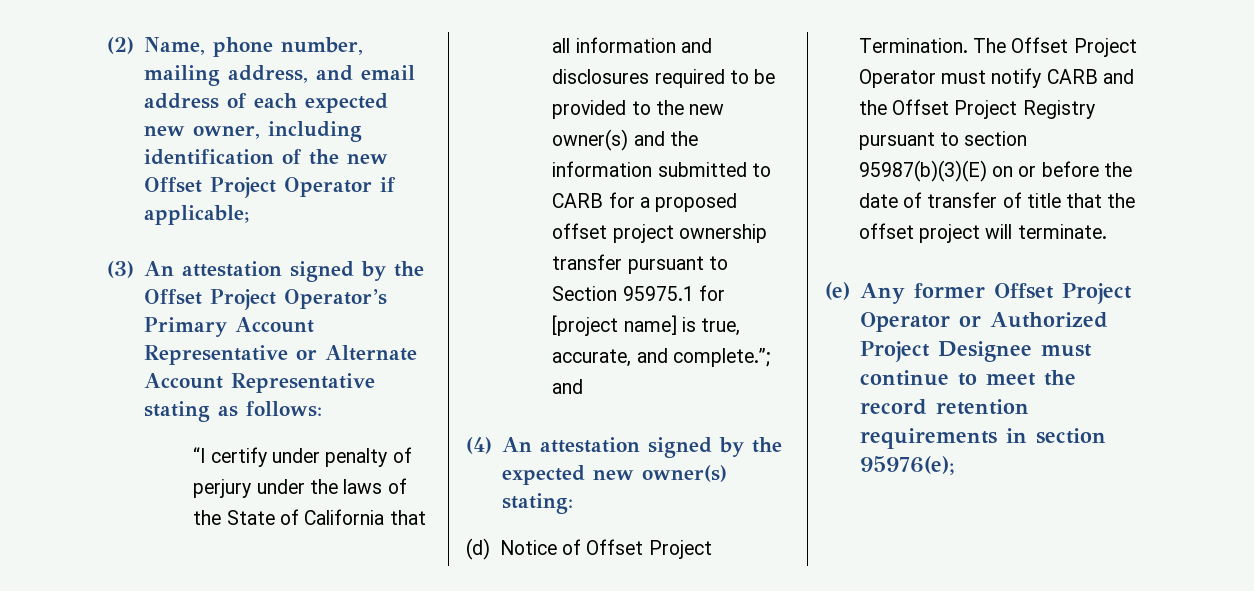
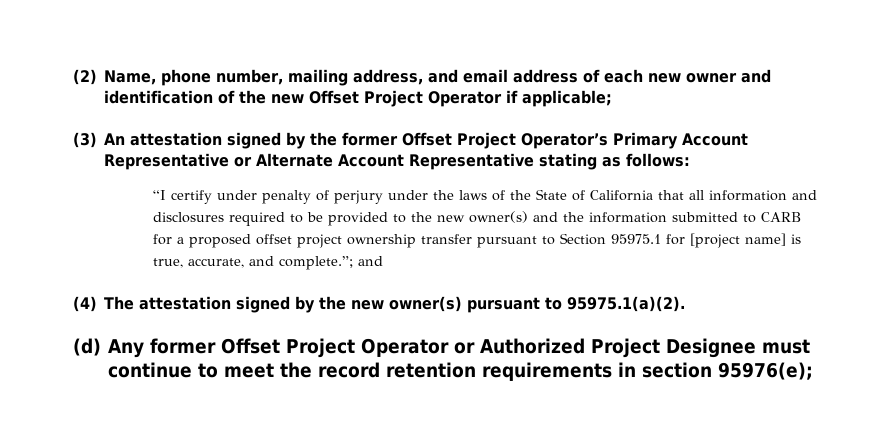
[304,93,388,113] [143,121,362,142] expected new owner, including -> [648,69,772,83] new owner and
(424, 269) none -> [342,132,399,146] former
[501,437,782,458] [501,465,727,485] [501,493,573,514] [466,538,712,560] [858,37,1137,57] [858,68,1134,88] [858,99,1095,119] [858,131,1028,150] [858,160,1132,182] [858,192,1136,208] [858,223,1107,243] [825,282,850,300] An attestation signed by the expected new owner(s) stating: // (d) Notice of Offset Project Termination. The Offset Project Operator must notify CARB and the Offset Project Registry pursuant to section 95987(b)(3)(E) on or before the date of transfer of title that the offset project will terminate. // (e) -> [104,296,686,313] [73,338,101,356] The attestation signed by the new owner(s) pursuant to 95975.1(a)(2). // (d)

